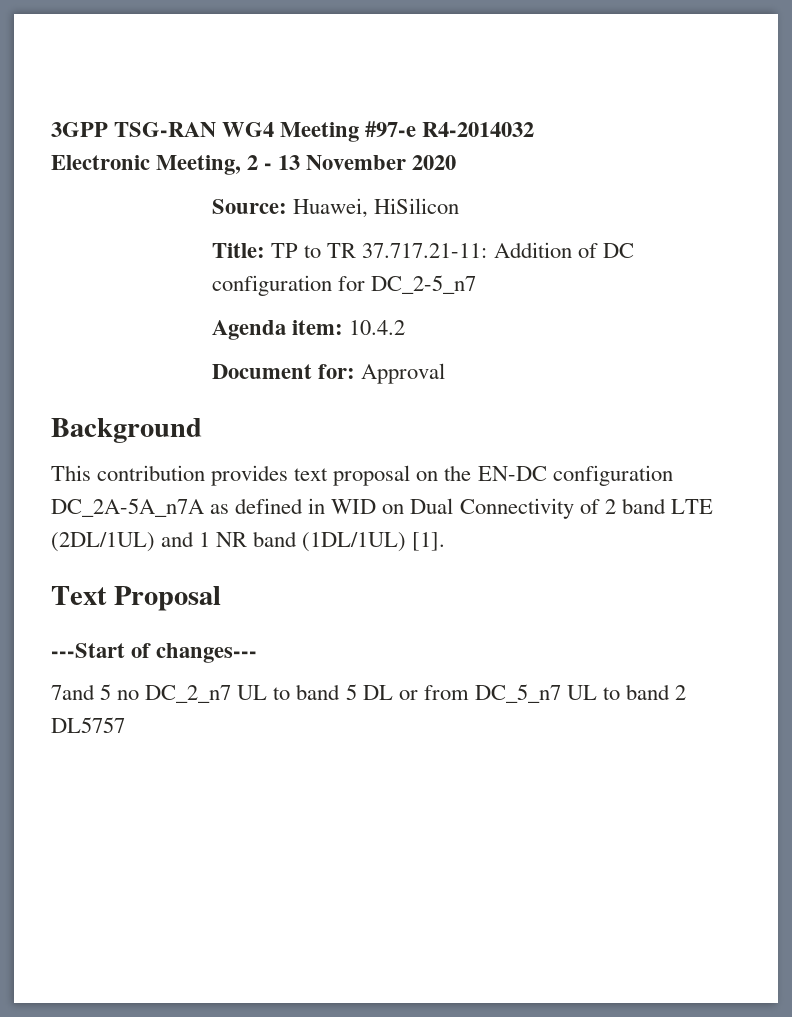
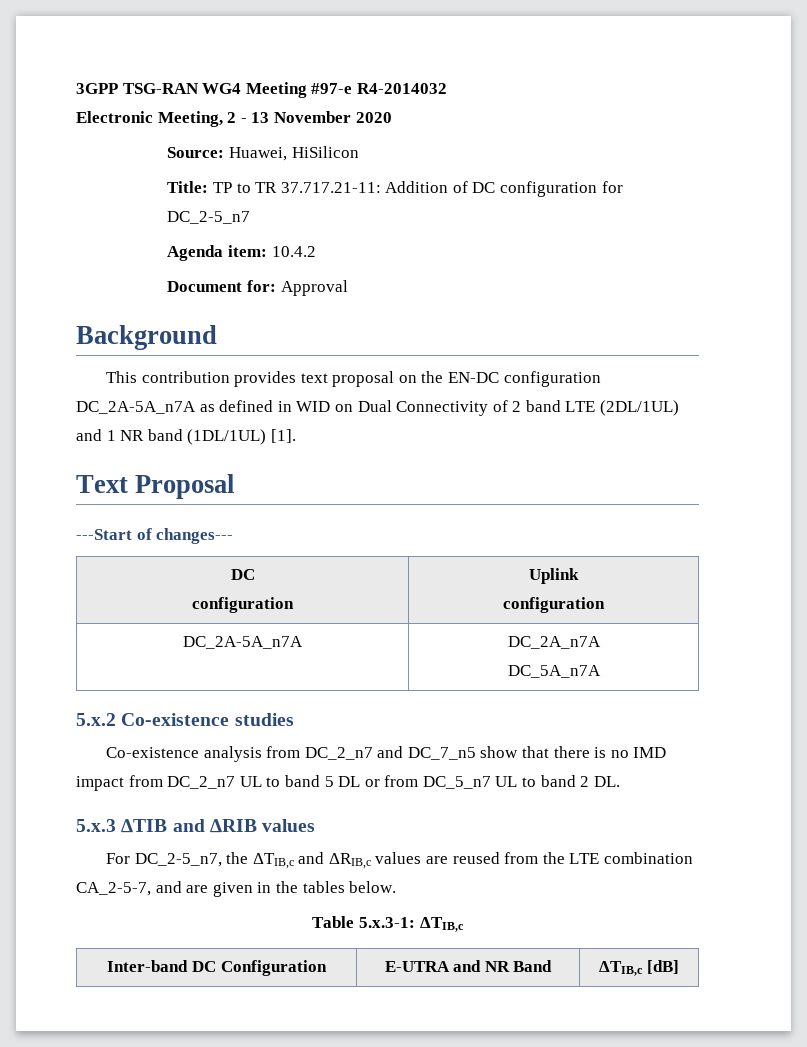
[51,684,140,700] // 7and 5 no -> [230,569,255,580] [192,597,294,613] [529,568,579,584] [503,597,605,613] [183,636,303,649] [507,636,601,649] [507,665,601,678] [76,713,294,726] [105,746,667,762] [76,775,163,791] // DC // configuration | Uplink // configuration // DC_2A-5A_n7A | DC_2A_n7A // DC_5A_n7A // 5.x.2 Co-existence studies // Co-existence analysis from DC_2_n7 and DC_7_n5 show that there is no IMD impact from
[51,717,125,733] DL5757 -> [593,776,620,787] [76,819,316,833] [105,852,694,869] [76,881,397,897] [312,916,464,932] [107,960,327,976] [384,960,553,972] [599,960,679,976] DL. // 5.x.3 ∆TIB and ∆RIB values // For DC_2-5_n7, the ΔTIB,c and ΔRIB,c values are reused from the LTE combination CA_2-5-7, and are given in the tables below. // Table 5.x.3-1: ΔTIB,c // Inter-band DC Configuration | E-UTRA and NR Band | ΔTIB,c [dB]

